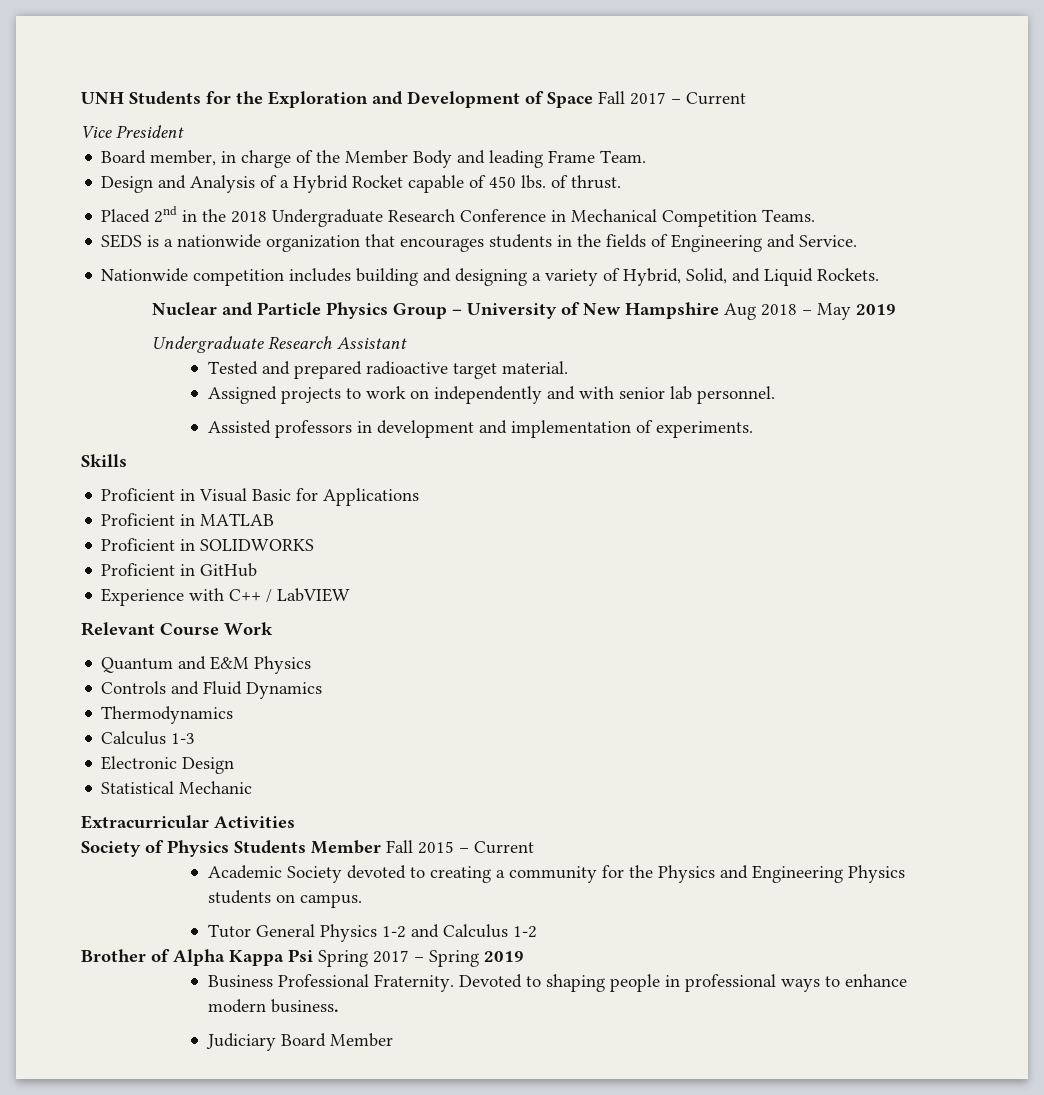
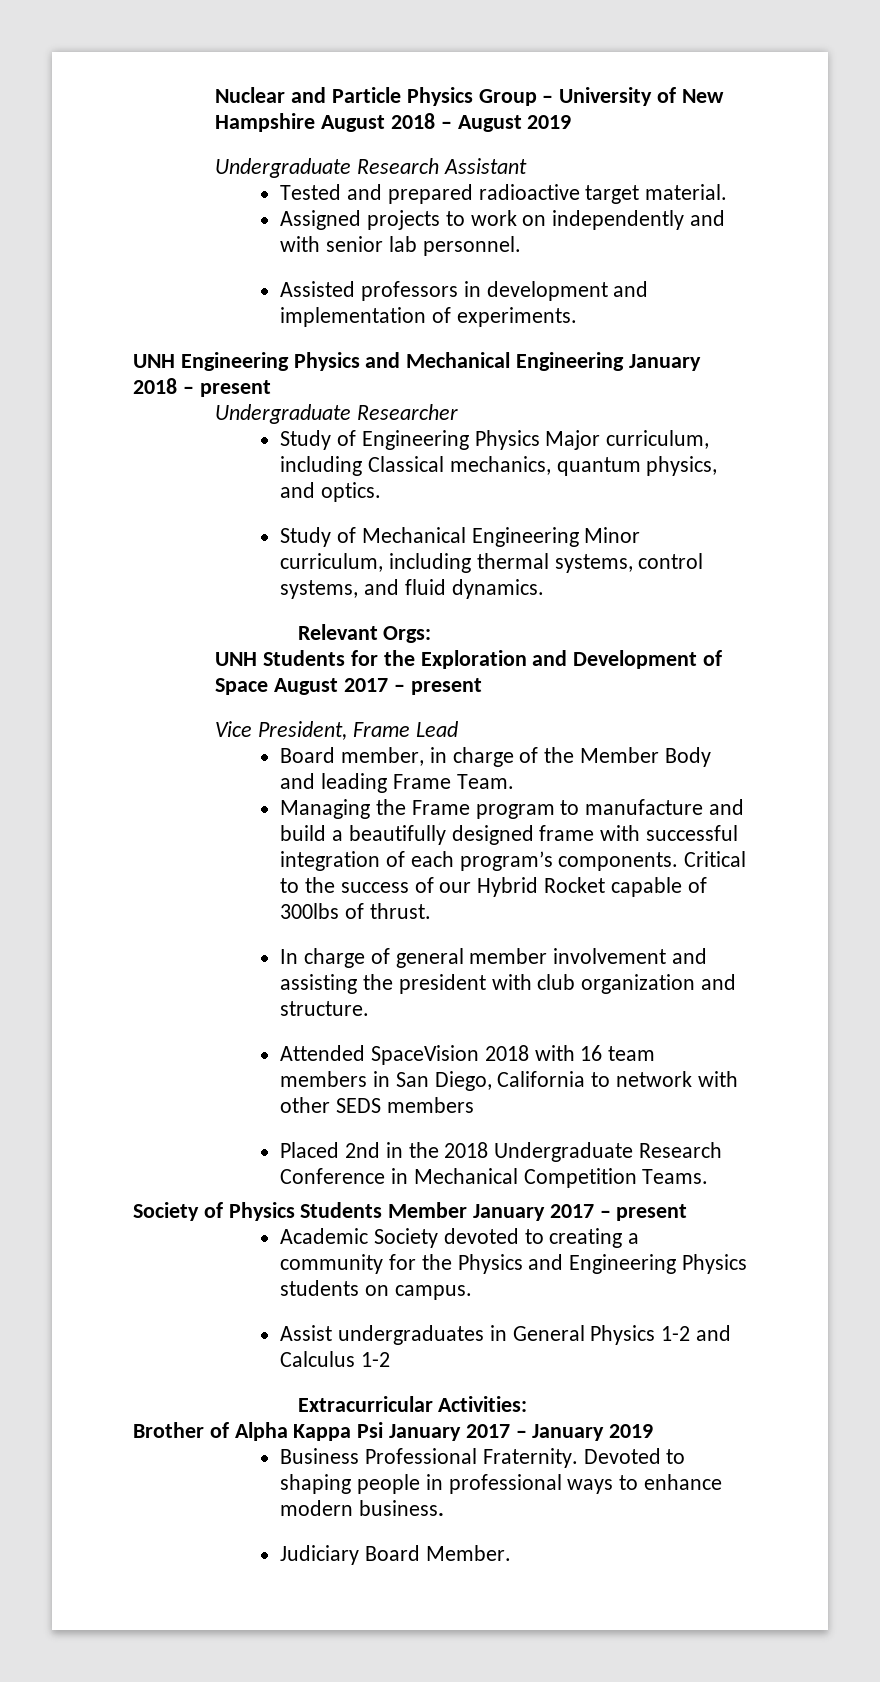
[81,91,746,108] [81,125,184,139] [101,150,647,168] [101,175,622,193] [101,206,816,227] [101,234,858,252] [101,268,880,286] UNH Students for the Exploration and Development of Space Fall 2017 – Current // Vice President // Board member, in charge of the Member Body and leading Frame Team. // Design and Analysis of a Hybrid Rocket capable of 450 lbs. of thrust. // Placed 2nd in the 2018 Undergraduate Research Conference in Mechanical Competition Teams. // SEDS is a nationwide organization that encourages students in the fields of Engineering and Service. // Nationwide competition includes building and designing a variety of Hybrid, Solid, and Liquid Rockets. // -> (215, 95) none
[723,303,851,320] Aug 2018 – May -> [321,113,522,132] August 2018 – August
[81,454,127,467] [101,488,420,506] [101,513,275,526] [101,538,315,551] [101,563,258,577] [101,588,351,606] [81,622,273,636] [101,656,312,674] [101,681,323,699] [101,706,234,724] [101,731,196,745] [101,756,235,774] [101,781,253,794] [81,815,295,829] Skills // Proficient in Visual Basic for Applications // Proficient in MATLAB // Proficient in SOLIDWORKS // Proficient in GitHub // Experience with C++ / LabVIEW // Relevant Course Work // Quantum and E&M Physics // Controls and Fluid Dynamics // Thermodynamics // Calculus 1-3 // Electronic Design // Statistical Mechanic // Extracurricular Activities -> [133,352,701,371] [133,378,271,397] [215,404,459,424] [280,430,710,450] [280,456,718,476] [280,482,381,502] [280,527,641,547] [280,553,704,573] [280,579,544,599] [297,624,432,643] [215,650,722,669] [215,678,482,695] [215,721,458,740] [280,747,711,767] [280,773,514,793] [280,799,744,819] [280,825,738,845] [280,851,747,871] [280,877,707,897] [280,903,431,919] [280,948,707,968] [280,974,736,994] [280,1001,370,1016] [280,1045,656,1065] [280,1071,738,1091] [280,1097,474,1113] [280,1142,722,1162] [280,1168,709,1188] UNH Engineering Physics and Mechanical Engineering January 2018 – present // Undergraduate Researcher // Study of Engineering Physics Major curriculum, including Classical mechanics, quantum physics, and optics. // Study of Mechanical Engineering Minor curriculum, including thermal systems, control systems, and fluid dynamics. // Relevant Orgs: // UNH Students for the Exploration and Development of Space August 2017 – present // Vice President, Frame Lead // Board member, in charge of the Member Body and leading Frame Team. // Managing the Frame program to manufacture and build a beautifully designed frame with successful integration of each program’s components. Critical to the success of our Hybrid Rocket capable of 300lbs of thrust. // In charge of general member involvement and assisting the president with club organization and structure. // Attended SpaceVision 2018 with 16 team members in San Diego, California to network with other SEDS members // Placed 2nd in the 2018 Undergraduate Research Conference in Mechanical Competition Teams.
[386,840,534,854] Fall 2015 – Current -> [473,1204,688,1221] January 2017 – present
[207,924,251,938] Tutor -> [280,1325,507,1345] Assist undergraduates in
(537, 932) none -> [297,1396,528,1412] // Extracurricular Activities:
[318,950,479,967] Spring 2017 – Spring -> [389,1424,605,1441] January 2017 – January
[329,1033,393,1047] Member -> [425,1545,511,1561] Member.

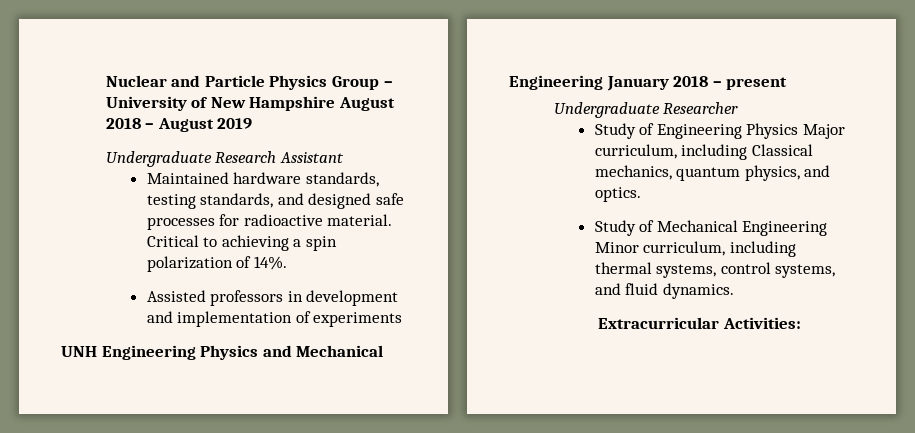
[280,184,728,204] [280,210,725,230] [280,236,521,256] Tested and prepared radioactive target material. // Assigned projects to work on independently and with senior lab personnel. -> [146,172,379,187] [146,193,404,209] [146,214,393,230] [146,235,337,251] [146,256,287,272] Maintained hardware standards, testing standards, and designed safe processes for radioactive material. Critical to achieving a spin polarization of 14%.
[456,307,577,327] experiments. -> [313,312,403,327] experiments
[297,624,432,643] [215,650,722,669] [215,678,482,695] [215,721,458,740] [280,747,711,767] [280,773,514,793] [280,799,744,819] [280,825,738,845] [280,851,747,871] [280,877,707,897] [280,903,431,919] [280,948,707,968] [280,974,736,994] [280,1001,370,1016] [280,1045,656,1065] [280,1071,738,1091] [280,1097,474,1113] [280,1142,722,1162] [280,1168,709,1188] [133,1202,688,1221] [280,1228,640,1248] [280,1254,747,1274] [280,1280,472,1300] [280,1325,731,1345] [280,1351,390,1367] [297,1396,528,1412] [133,1422,654,1441] [280,1448,686,1468] [280,1474,722,1494] [280,1500,444,1516] [280,1545,511,1565] Relevant Orgs: // UNH Students for the Exploration and Development of Space August 2017 – present // Vice President, Frame Lead // Board member, in charge of the Member Body and leading Frame Team. // Managing the Frame program to manufacture and build a beautifully designed frame with successful integration of each program’s components. Critical to the success of our Hybrid Rocket capable of 300lbs of thrust. // In charge of general member involvement and assisting the president with club organization and structure. // Attended SpaceVision 2018 with 16 team members in San Diego, California to network with other SEDS members // Placed 2nd in the 2018 Undergraduate Research Conference in Mechanical Competition Teams. // Society of Physics Students Member January 2017 – present // Academic Society devoted to creating a community for the Physics and Engineering Physics students on campus. // Assist undergraduates in General Physics 1-2 and Calculus 1-2 // Extracurricular Activities: // Brother of Alpha Kappa Psi January 2017 – January 2019 // Business Professional Fraternity. Devoted to shaping people in professional ways to enhance modern business. // Judiciary Board Member. -> [598,317,801,329] Extracurricular Activities:

